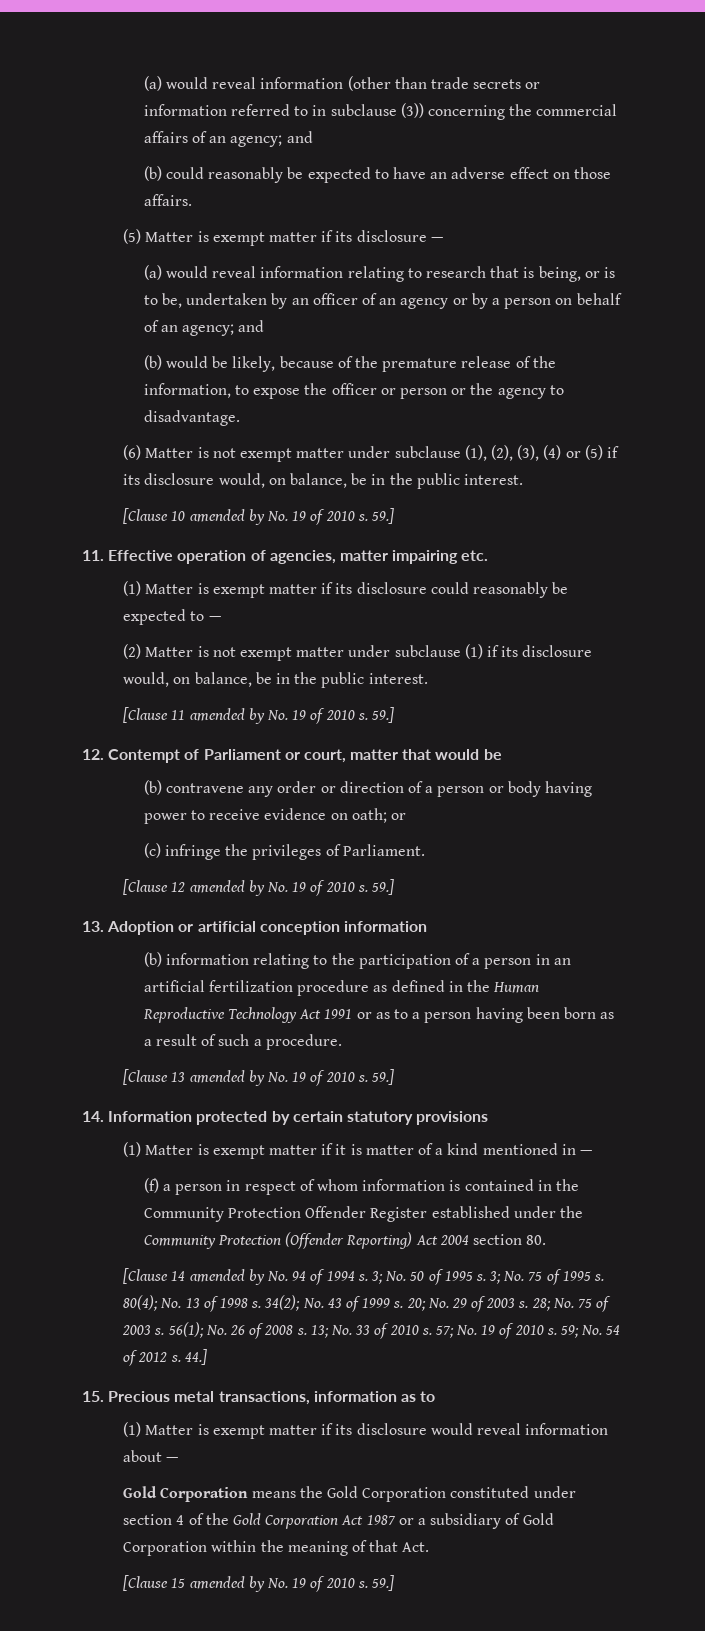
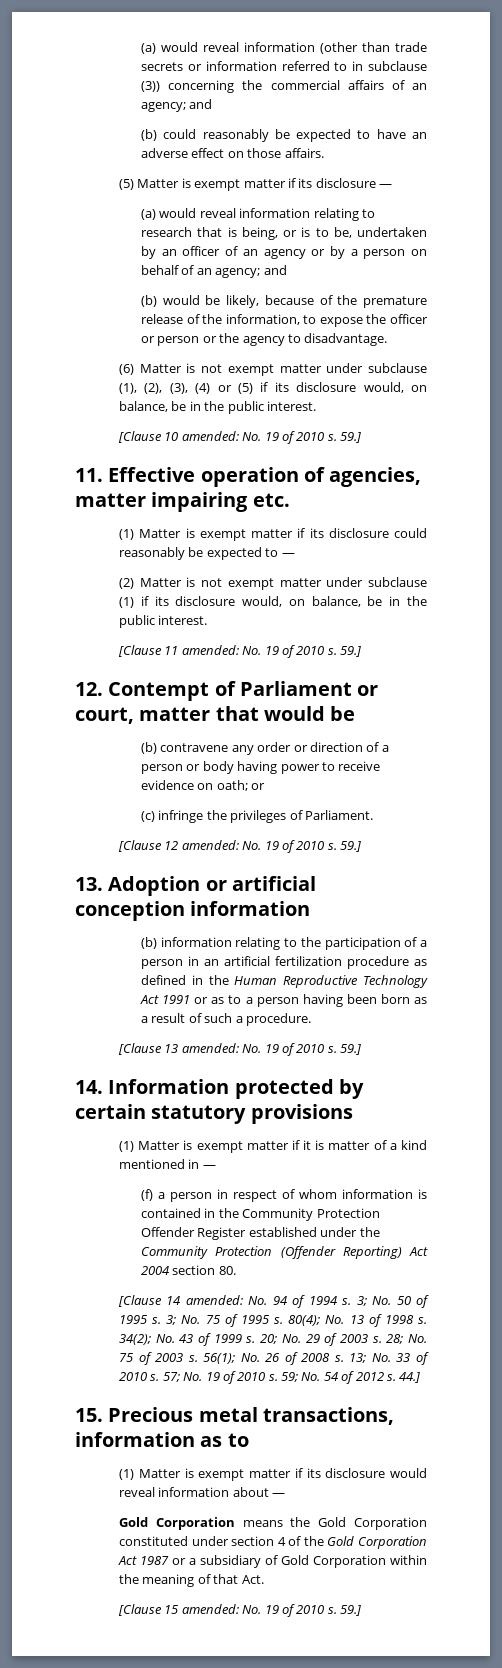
[189,509,265,525] amended by -> [181,431,239,441] amended:
[189,708,265,724] amended by -> [181,645,239,655] amended:
[189,880,265,896] amended by -> [181,840,239,850] amended:
[189,1070,265,1086] amended by -> [181,1043,239,1053] amended:
[189,1269,265,1285] amended by -> [185,1295,243,1305] amended:
[189,1576,265,1592] amended by -> [181,1604,239,1614] amended:

